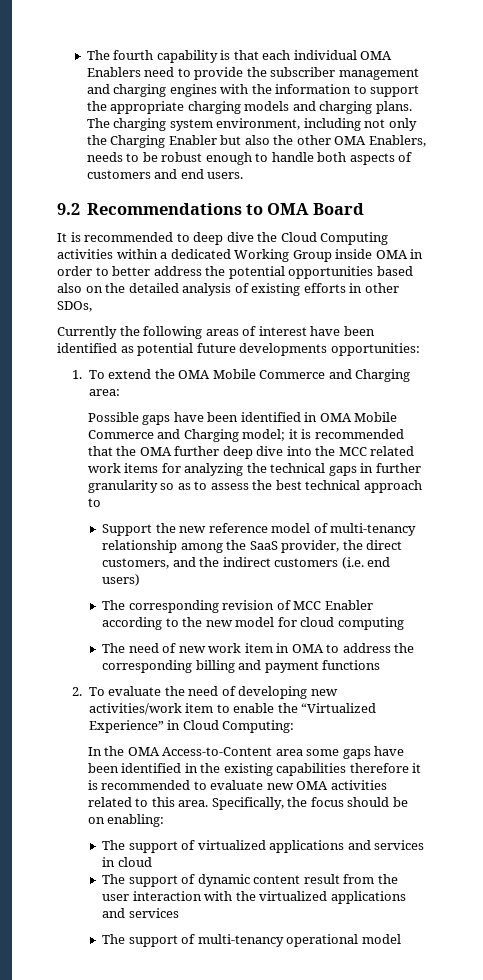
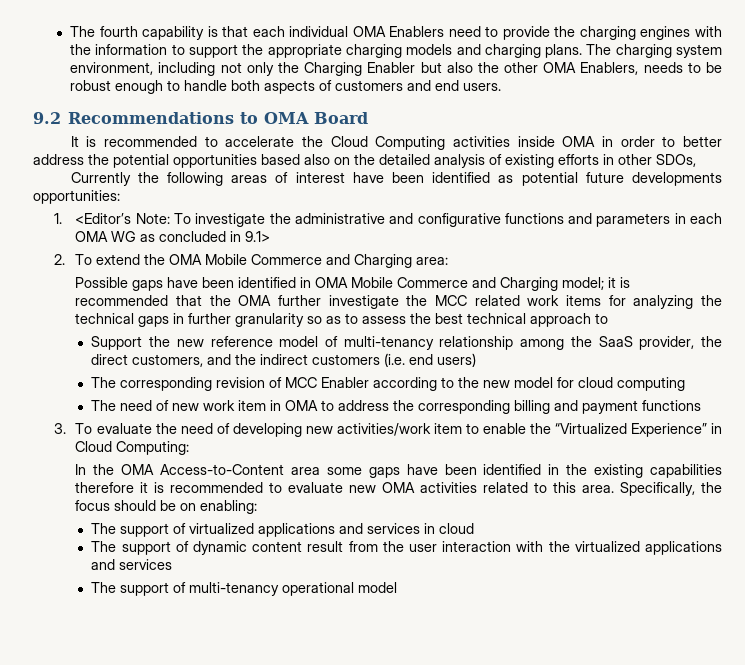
[270,67,419,80] [86,84,110,94] subscriber management and -> (576, 31) none
[193,232,254,245] deep dive -> [225,136,295,147] accelerate
[116,249,332,262] within a dedicated Working Group -> (510, 141) none
(83, 374) none -> [75,213,722,227] [75,231,271,242] [54,254,66,265] <Editor’s Note: To investigate the administrative and configurative functions and parameters in each OMA WG as concluded in 9.1> // 2.
[222,446,312,459] deep dive into -> [328,295,399,309] investigate
[72,687,83,696] 2. -> [54,423,67,434] 3.

